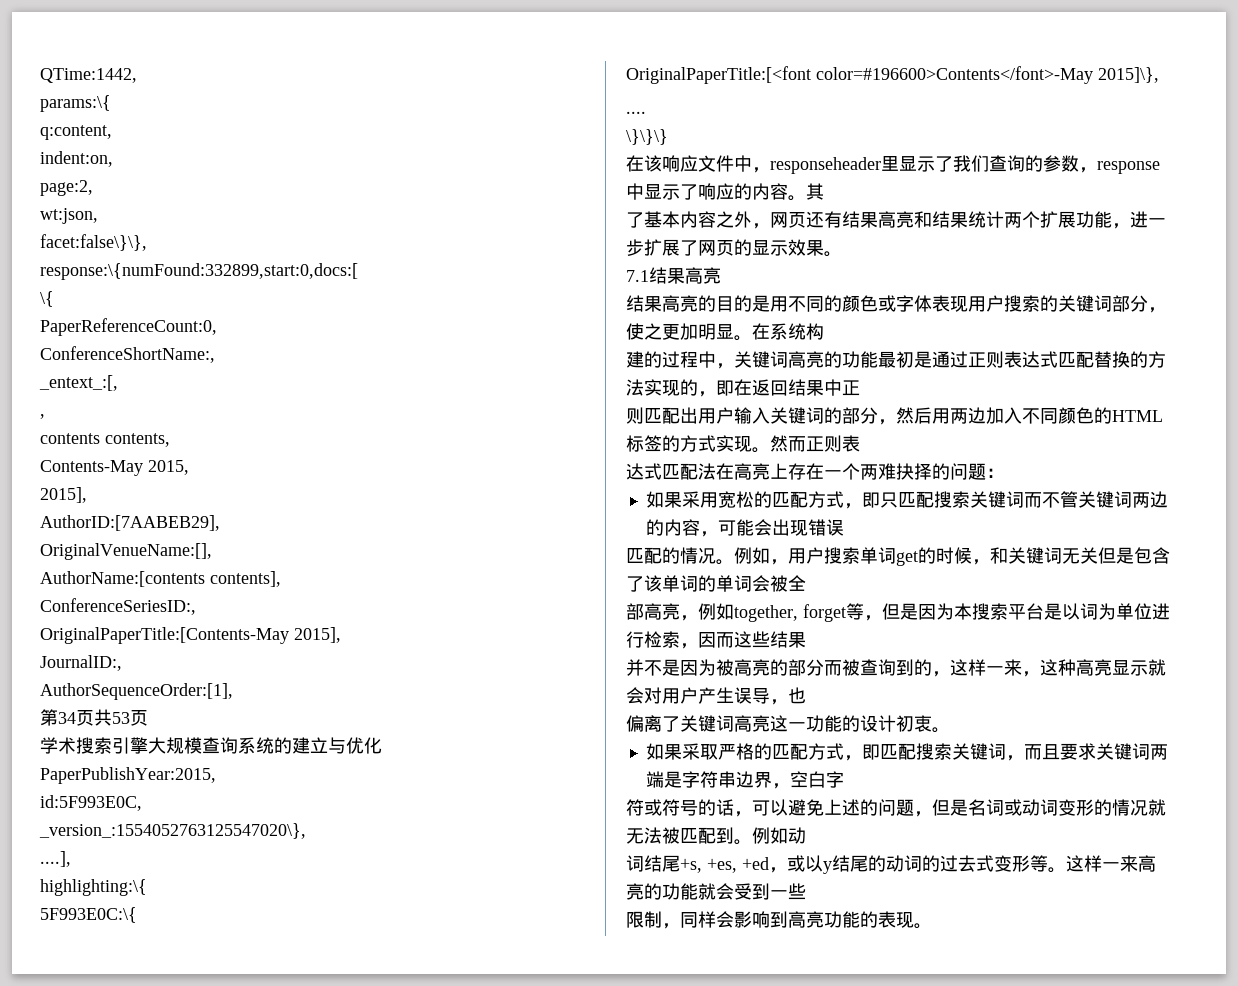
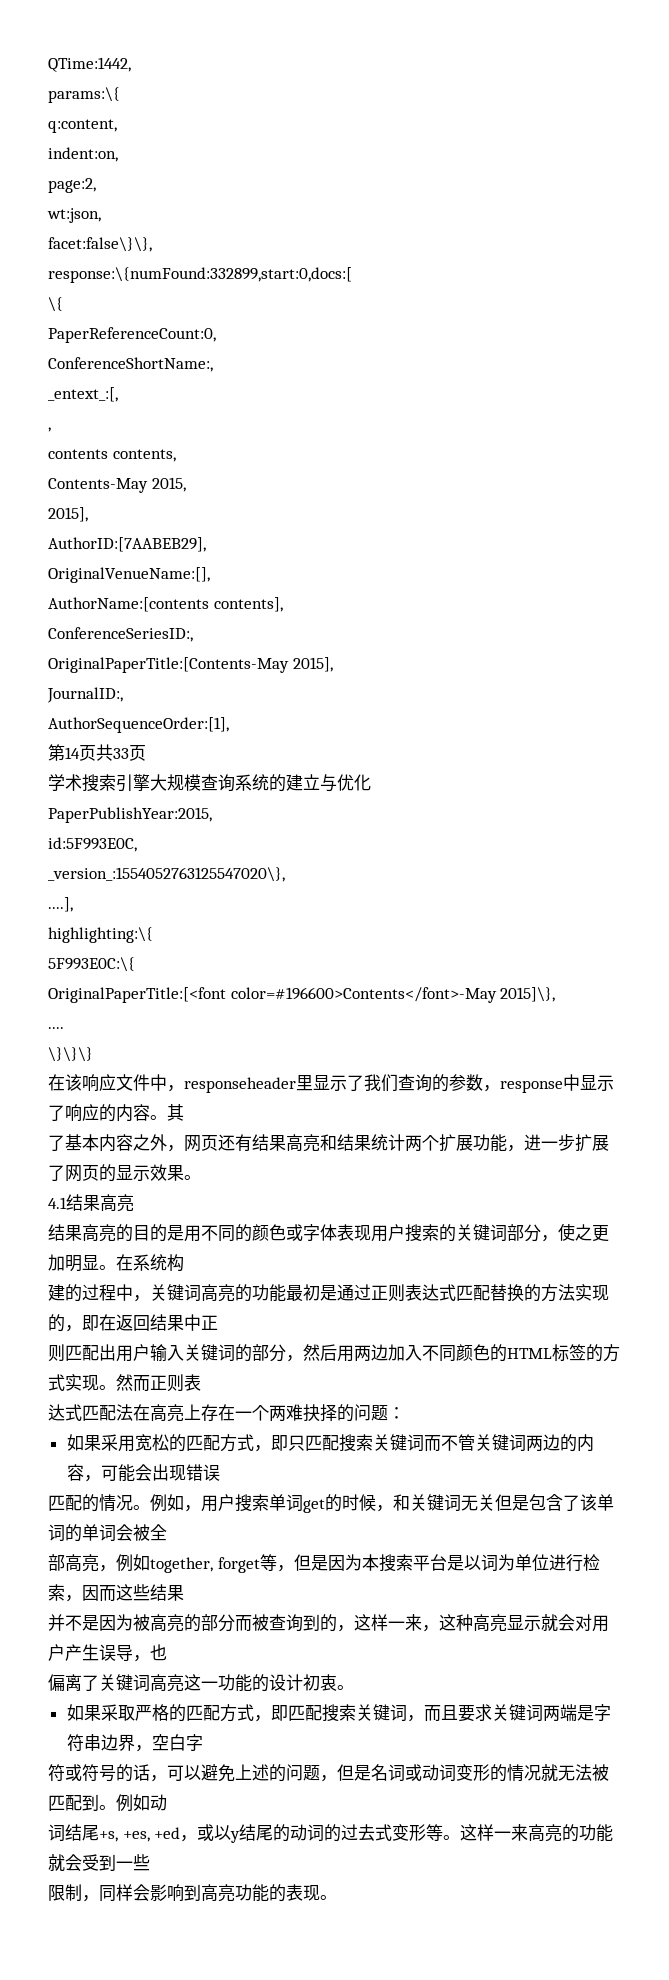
[58,709,130,726] 34页共53 -> [65,744,129,761] 14页共33
[626,270,649,282] 7.1 -> [48,1197,67,1209] 4.1

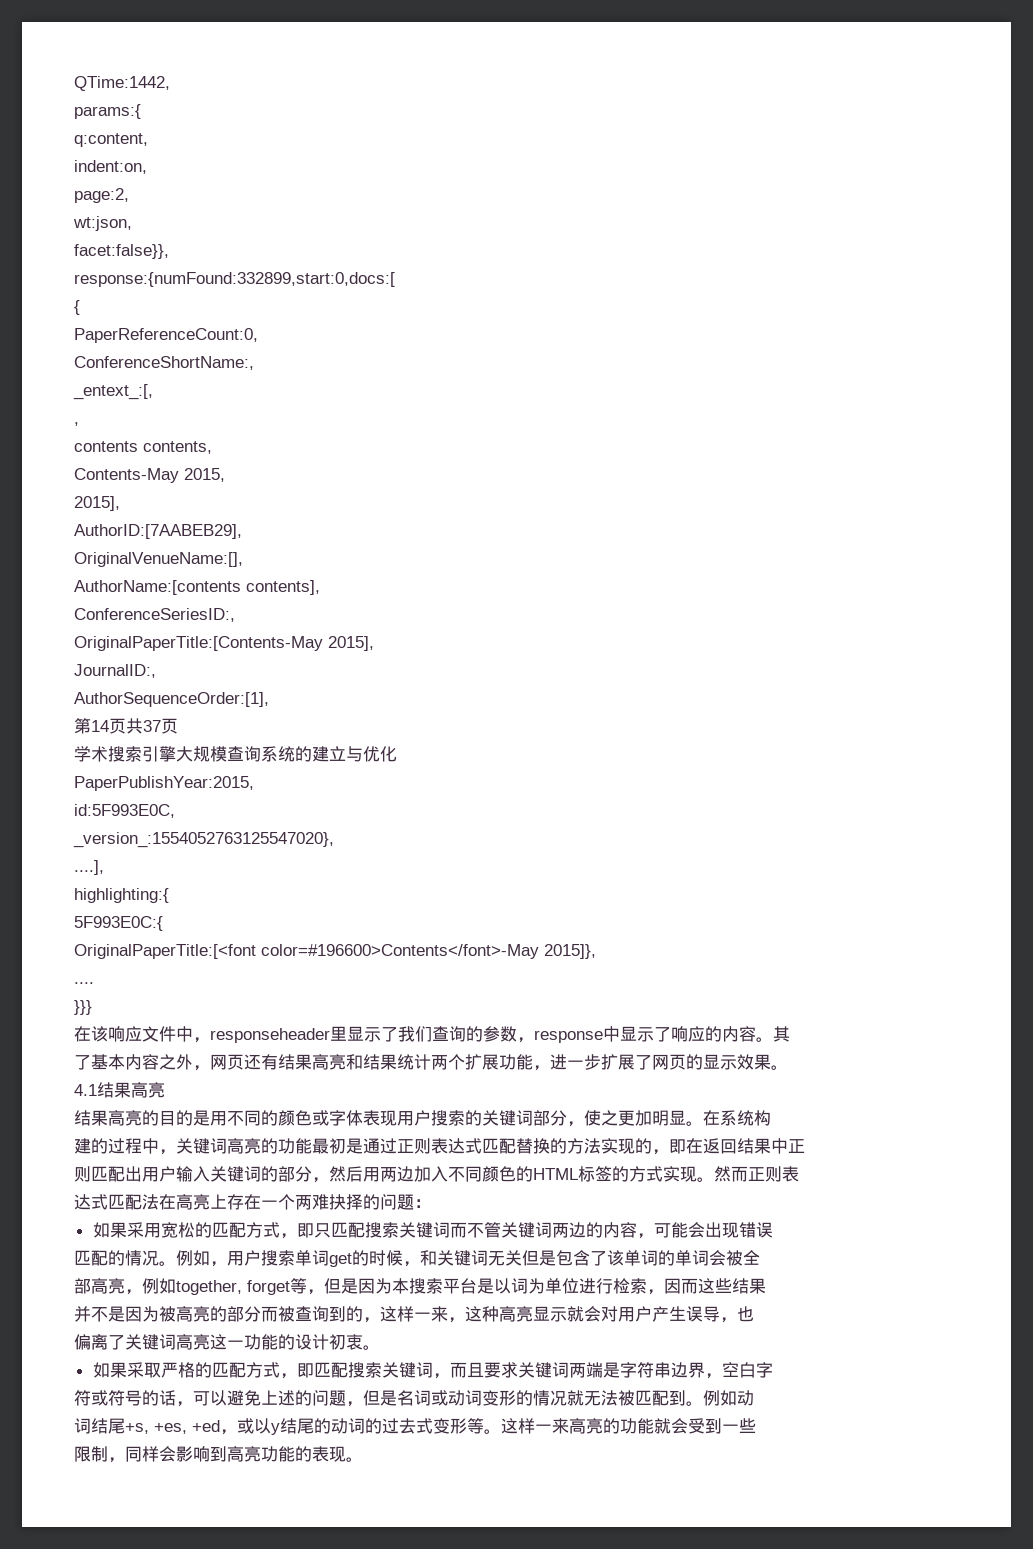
[48,87,120,103] params:\{ -> [74,104,141,119] params:{
[48,237,152,252] [48,267,352,283] [48,297,63,312] facet:false\}\}, // response:\{numFound:332899,start:0,docs:[ // \{ -> [74,244,169,259] [74,272,395,287] [74,300,80,315] facet:false}}, // response:{numFound:332899,start:0,docs:[ // {
[113,748,129,759] 33 -> [143,720,161,732] 37
[48,867,285,882] _version_:1554052763125547020\}, -> [73,832,334,848] _version_:1554052763125547020},
[48,927,153,943] [48,957,135,972] highlighting:\{ // 5F993E0C:\{ -> [74,888,169,903] [74,916,163,931] highlighting:{ // 5F993E0C:{
[500,987,556,1002] 2015]\}, -> [544,944,596,959] 2015]},
[48,1047,93,1062] \}\}\} -> [74,1000,92,1015] }}}

